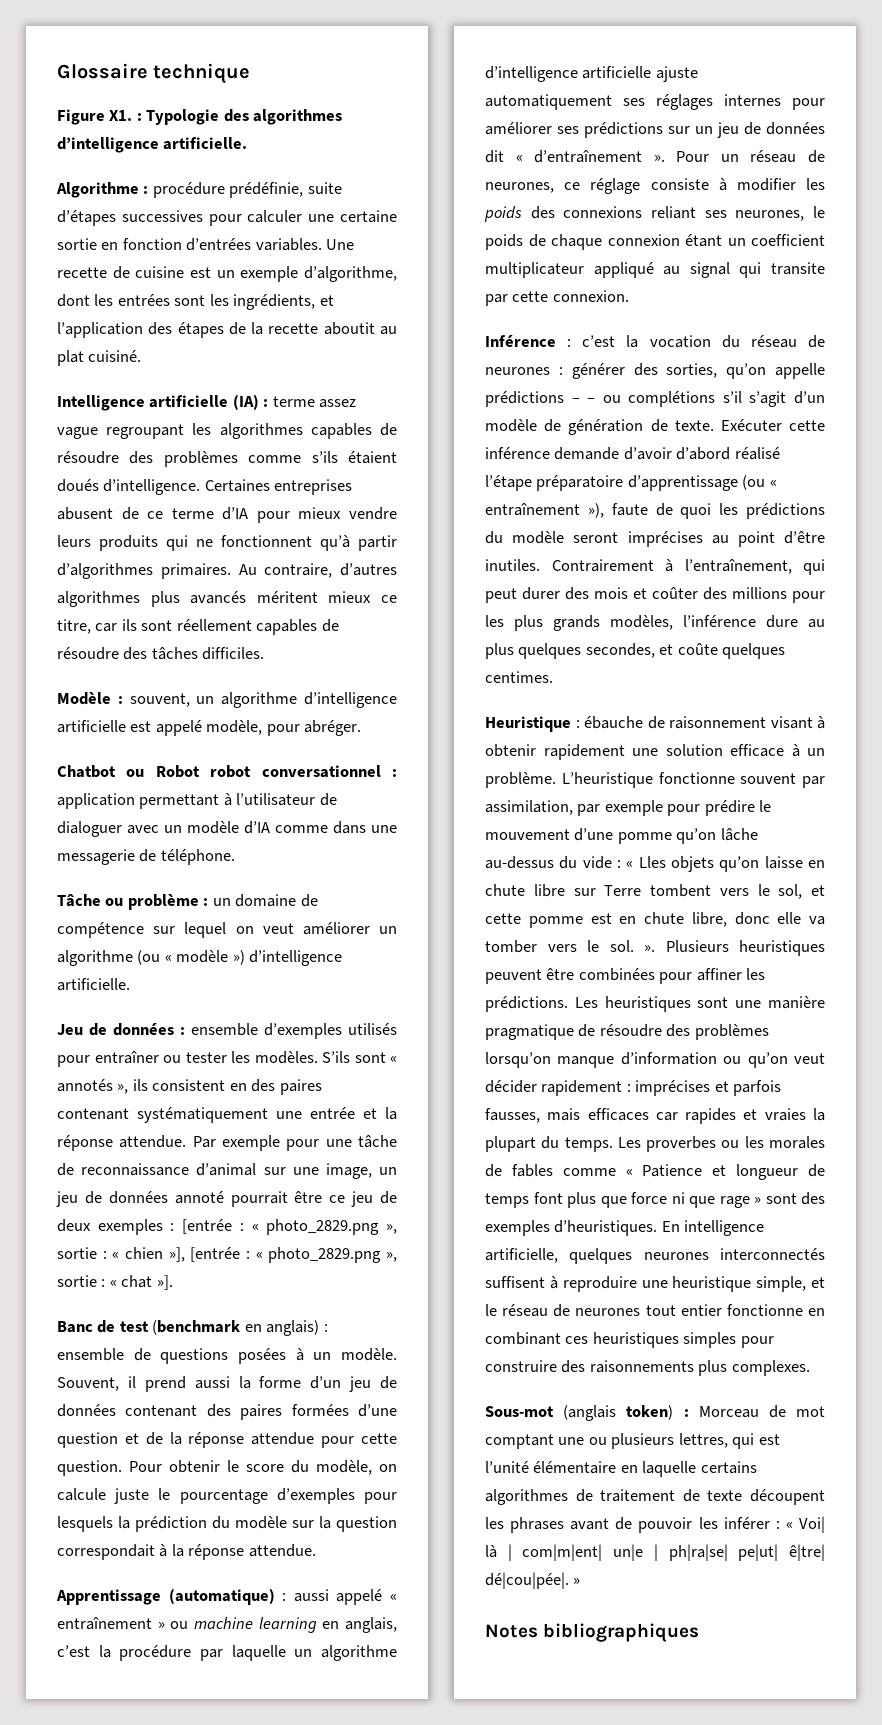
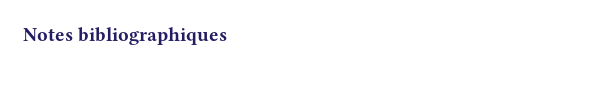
[57,63,251,84] [57,109,343,125] [57,137,248,153] [56,182,342,198] [57,210,398,226] [57,238,355,251] [57,266,397,282] [57,294,334,310] [57,322,397,338] [57,350,142,366] [57,394,357,411] [57,423,398,439] [57,451,397,467] [57,479,353,495] [57,507,397,523] [57,535,397,551] [57,563,397,579] [57,591,398,607] [57,619,339,635] [57,647,265,660] [57,692,398,708] [57,720,362,736] [57,765,397,778] [57,793,337,809] [57,821,397,837] [57,849,235,865] [57,893,318,910] [57,922,397,938] [57,950,343,966] [57,978,130,991] [57,1023,397,1039] [57,1051,397,1067] [57,1079,322,1095] [57,1107,397,1123] [57,1135,397,1151] [57,1163,397,1179] [56,1191,397,1207] [57,1219,398,1235] [57,1247,397,1263] [57,1275,173,1290] [57,1320,328,1336] [57,1348,397,1364] [57,1376,397,1392] [57,1404,397,1420] [57,1432,397,1448] [57,1460,397,1476] [57,1488,398,1504] [57,1516,397,1532] [57,1544,316,1560] [56,1588,398,1605] [57,1617,397,1633] [57,1645,397,1661] [485,66,698,82] [485,94,825,110] [485,122,825,138] [485,150,825,163] [485,178,825,194] [484,206,825,222] [485,234,825,250] [485,262,825,278] [485,290,629,306] [485,335,825,348] [485,363,825,379] [485,391,825,407] [485,419,825,435] [485,447,780,460] [485,475,777,491] [485,503,825,519] [485,531,825,547] [485,559,825,575] [485,587,825,603] [485,615,825,631] [485,643,786,659] [485,671,553,683] [485,716,825,732] [485,744,825,760] [485,772,825,788] [485,800,772,816] [485,828,758,844] [485,856,825,872] [485,884,825,899] [485,912,825,928] [485,940,825,956] [485,968,766,984] [485,996,825,1012] [485,1024,769,1040] [485,1052,825,1068] [485,1080,782,1096] [485,1108,825,1124] [485,1136,825,1152] [485,1164,825,1180] [485,1192,825,1208] [485,1220,765,1236] [485,1248,825,1264] [485,1276,825,1292] [485,1304,825,1317] [485,1332,774,1348] [485,1360,810,1376] [485,1405,825,1421] [485,1433,780,1449] [485,1461,757,1477] [485,1489,825,1505] [485,1516,825,1533] [485,1544,825,1561] [485,1572,581,1589] Glossaire technique // Figure X1. : Typologie des algorithmes d’intelligence artificielle. // Algorithme : procédure prédéfinie, suite d’étapes successives pour calculer une certaine sortie en fonction d’entrées variables. Une recette de cuisine est un exemple d’algorithme, dont les entrées sont les ingrédients, et l’application des étapes de la recette aboutit au plat cuisiné. // Intelligence artificielle (IA) : terme assez vague regroupant les algorithmes capables de résoudre des problèmes comme s’ils étaient doués d’intelligence. Certaines entreprises abusent de ce terme d’IA pour mieux vendre leurs produits qui ne fonctionnent qu’à partir d’algorithmes primaires. Au contraire, d’autres algorithmes plus avancés méritent mieux ce titre, car ils sont réellement capables de résoudre des tâches difficiles. // Modèle : souvent, un algorithme d’intelligence artificielle est appelé modèle, pour abréger. // Chatbot ou Robot robot conversationnel : application permettant à l’utilisateur de dialoguer avec un modèle d’IA comme dans une messagerie de téléphone. // Tâche ou problème : un domaine de compétence sur lequel on veut améliorer un algorithme (ou « modèle ») d’intelligence artificielle. // Jeu de données : ensemble d’exemples utilisés pour entraîner ou tester les modèles. S’ils sont « annotés », ils consistent en des paires contenant systématiquement une entrée et la réponse attendue. Par exemple pour une tâche de reconnaissance d’animal sur une image, un jeu de données annoté pourrait être ce jeu de deux exemples : [entrée : « photo_2829.png », sortie : « chien »], [entrée : « photo_2829.png », sortie : « chat »]. // Banc de test (benchmark en anglais) : ensemble de questions posées à un modèle. Souvent, il prend aussi la forme d’un jeu de données contenant des paires formées d’une question et de la réponse attendue pour cette question. Pour obtenir le score du modèle, on calcule juste le pourcentage d’exemples pour lesquels la prédiction du modèle sur la question correspondait à la réponse attendue. // Apprentissage (automatique) : aussi appelé « entraînement » ou machine learning en anglais, c’est la procédure par laquelle un algorithme d’intelligence artificielle ajuste automatiquement ses réglages internes pour améliorer ses prédictions sur un jeu de données dit « d’entraînement ». Pour un réseau de neurones, ce réglage consiste à modifier les poids des connexions reliant ses neurones, le poids de chaque connexion étant un coefficient multiplicateur appliqué au signal qui transite par cette connexion. // Inférence : c’est la vocation du réseau de neurones : générer des sorties, qu’on appelle prédictions – – ou complétions s’il s’agit d’un modèle de génération de texte. Exécuter cette inférence demande d’avoir d’abord réalisé l’étape préparatoire d’apprentissage (ou « entraînement »), faute de quoi les prédictions du modèle seront imprécises au point d’être inutiles. Contrairement à l’entraînement, qui peut durer des mois et coûter des millions pour les plus grands modèles, l’inférence dure au plus quelques secondes, et coûte quelques centimes. // Heuristique : ébauche de raisonnement visant à obtenir rapidement une solution efficace à un problème. L’heuristique fonctionne souvent par assimilation, par exemple pour prédire le mouvement d’une pomme qu’on lâche au-dessus du vide : « Lles objets qu’on laisse en chute libre sur Terre tombent vers le sol, et cette pomme est en chute libre, donc elle va tomber vers le sol. ». Plusieurs heuristiques peuvent être combinées pour affiner les prédictions. Les heuristiques sont une manière pragmatique de résoudre des problèmes lorsqu’on manque d’information ou qu’on veut décider rapidement : imprécises et parfois fausses, mais efficaces car rapides et vraies la plupart du temps. Les proverbes ou les morales de fables comme « Patience et longueur de temps font plus que force ni que rage » sont des exemples d’heuristiques. En intelligence artificielle, quelques neurones interconnectés suffisent à reproduire une heuristique simple, et le réseau de neurones tout entier fonctionne en combinant ces heuristiques simples pour construire des raisonnements plus complexes. // Sous-mot (anglais token) : Morceau de mot comptant une ou plusieurs lettres, qui est l’unité élémentaire en laquelle certains algorithmes de traitement de texte découpent les phrases avant de pouvoir les inférer : « Voi| là | com|m|ent| un|e | ph|ra|se| pe|ut| ê|tre| dé|cou|pée|. » // -> (23, 34) none

